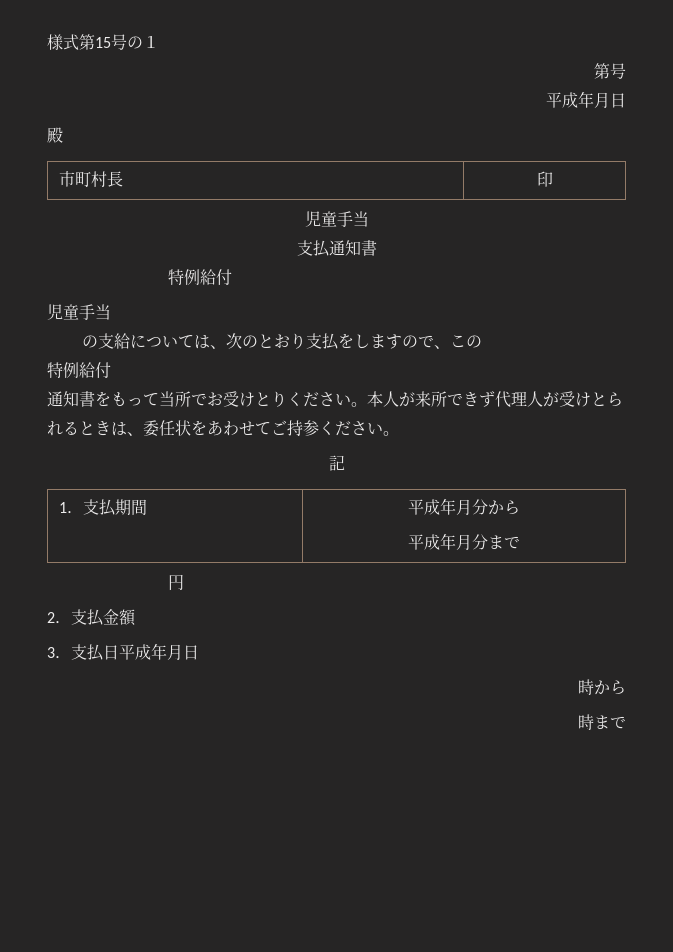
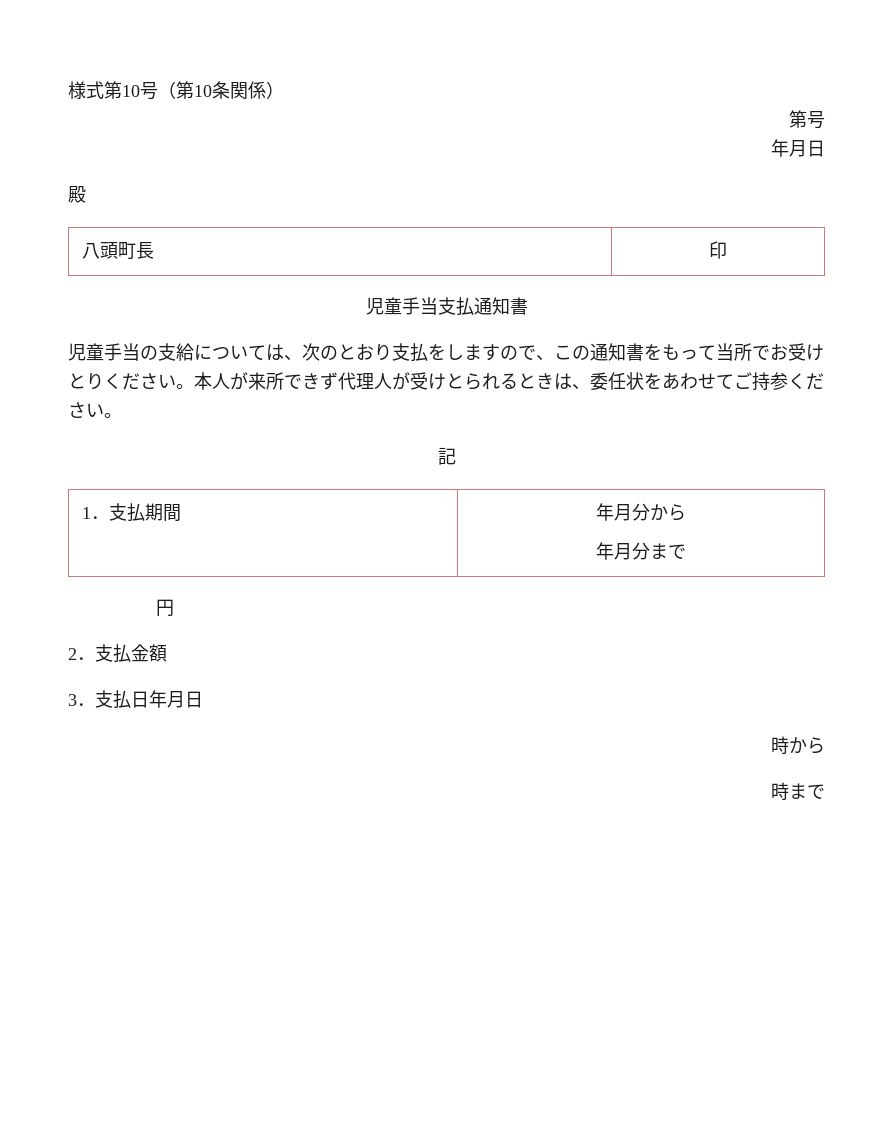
[95,34,159,50] 15号の１ -> [122,81,284,100] 10号（第10条関係）
[546,92,578,108] 平成 -> (825, 120) none
[59,171,108,187] 市町村 -> [81,242,136,259] 八頭町
(369, 219) // -> (438, 306) none
[168,269,233,286] [47,304,111,320] // 特例給付 // 児童手当 // -> [68,343,140,361] // 児童手当
[47,362,111,379] // 特例給付 // -> (590, 352) none
[408,499,440,515] 平成 -> (181, 513) none
[408,534,440,550] 平成 -> (686, 512) none
[119,644,151,660] 平成 -> (149, 699) none

